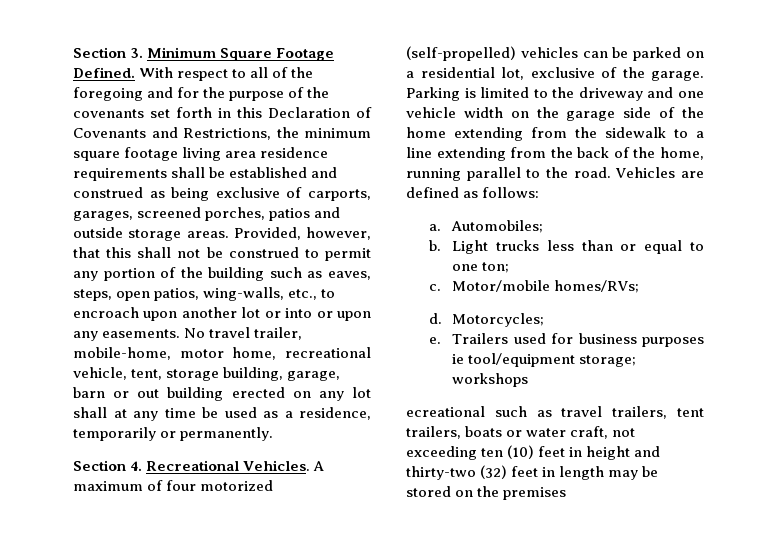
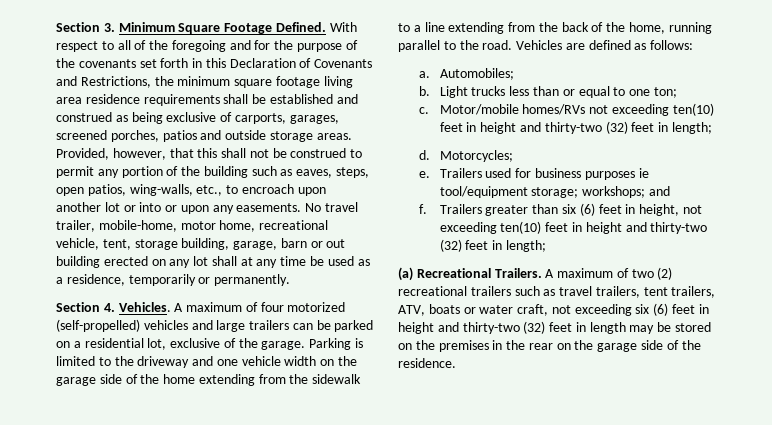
[146,460,240,471] Recreational -> (115, 307) none
(578, 52) none -> [191,320,290,332] and large trailers
[554,280,640,293] homes/RVs; -> [522,103,714,116] [439,121,712,134] homes/RVs not exceeding ten(10) feet in height and thirty-two (32) feet in length;
[452,373,529,387] [406,406,485,417] workshops // ecreational -> [582,186,670,198] [418,203,702,216] [439,221,708,234] [439,239,546,252] [398,267,673,281] [398,286,511,296] workshops; and // f. Trailers greater than six (6) feet in height, not exceeding ten(10) feet in height and thirty-two (32) feet in length; // (a) Recreational Trailers. A maximum of two (2) recreational trailers
(461, 432) none -> [398,305,425,316] ATV,
[481,445,535,459] ten (10) -> [635,303,669,316] six (6)
(567, 493) none -> [492,340,701,352] [398,358,456,368] in the rear on the garage side of the residence.

